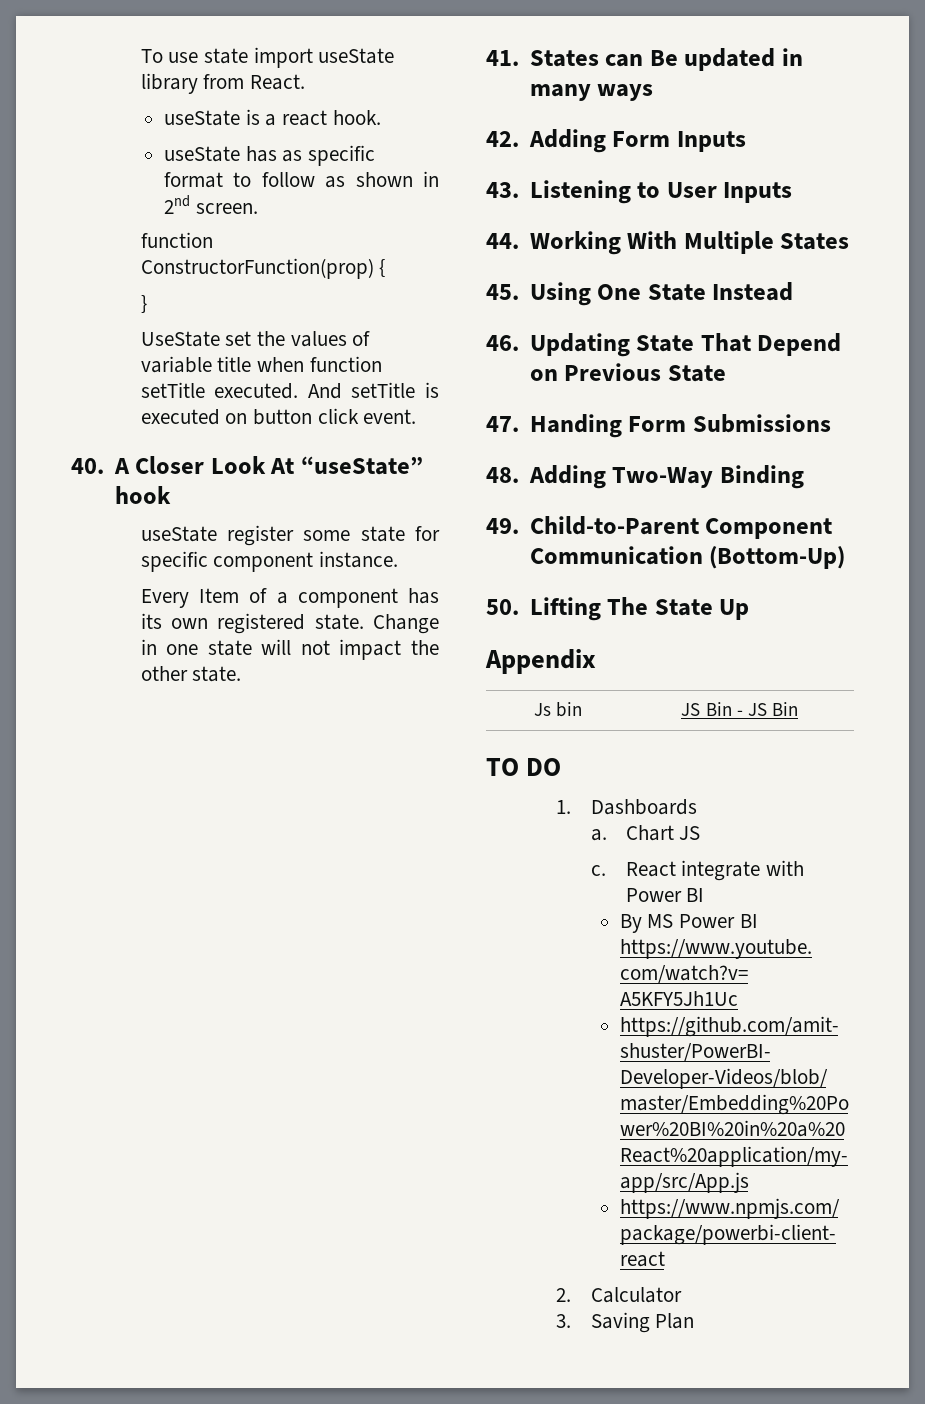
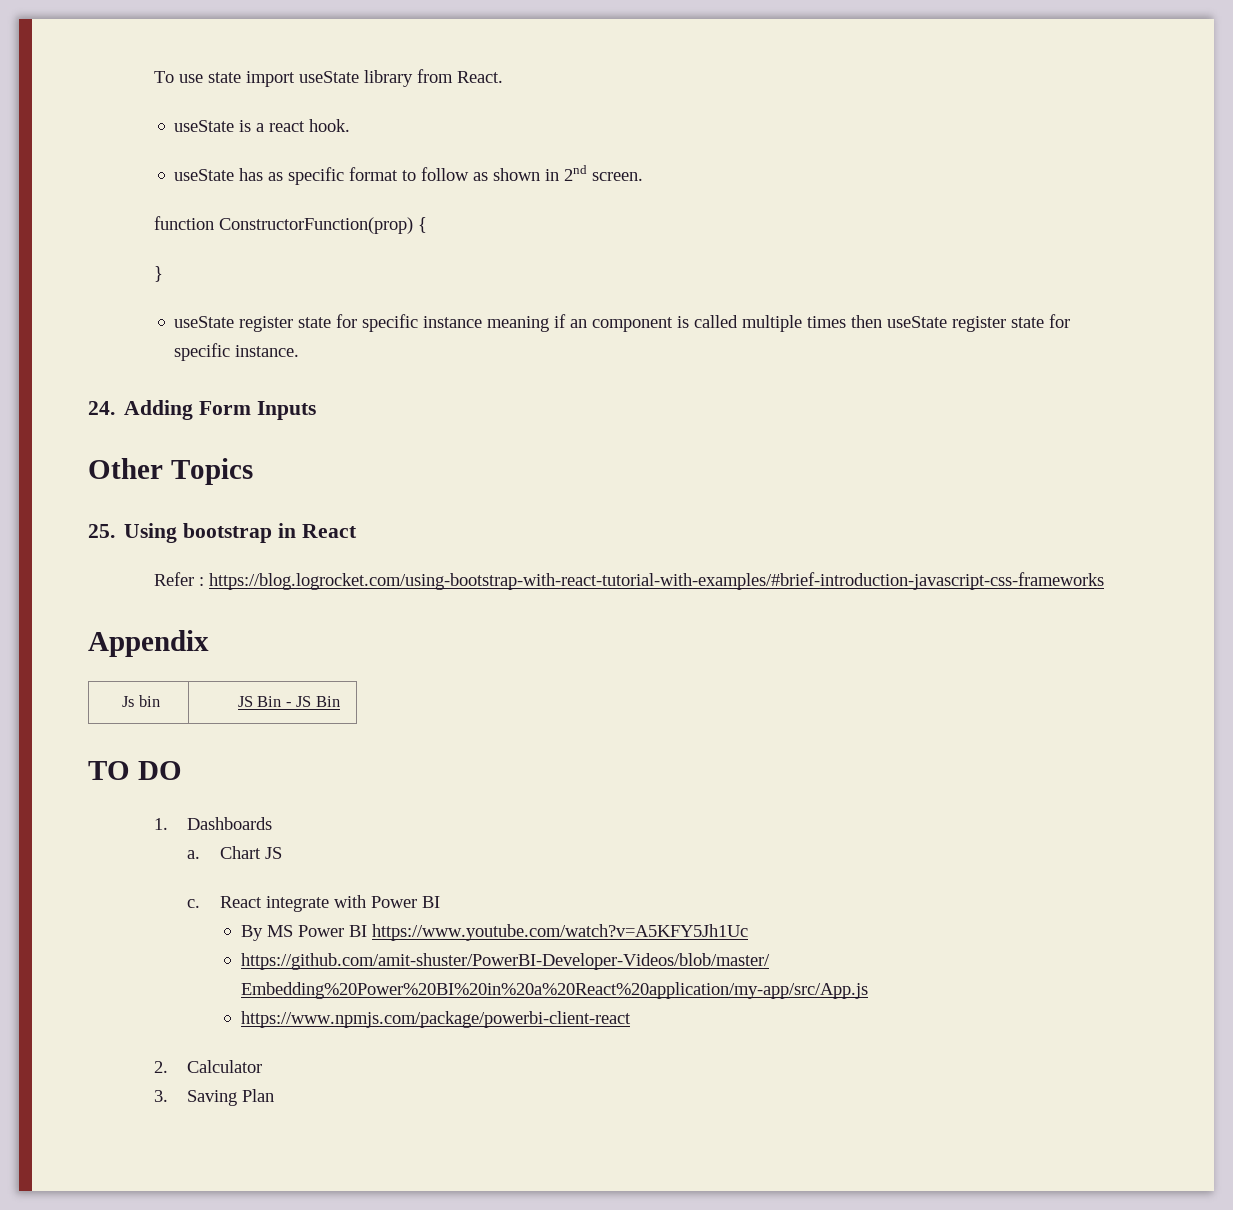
[140,331,371,347] [140,356,382,373] [140,382,439,399] [140,408,417,425] [71,456,423,475] [114,486,171,504] [140,525,440,546] [140,551,399,572] [140,588,439,608] [140,613,439,634] [140,639,439,660] [140,666,242,682] [486,48,803,71] [529,84,654,101] [486,129,746,153] [486,180,793,204] [486,231,850,255] [486,282,794,306] [486,333,842,357] [529,363,726,382] [486,414,831,438] [486,465,804,489] [486,516,833,539] [529,546,846,569] [486,597,750,621] // UseState set the values of variable title when function setTitle executed. And setTitle is executed on button click event. // 40. A Closer Look At “useState” hook // useState register some state for specific component instance. // Every Item of a component has its own registered state. Change in one state will not impact the other state. // 41. States can Be updated in many ways // 42. Adding Form Inputs // 43. Listening to User Inputs // 44. Working With Multiple States // 45. Using One State Instead // 46. Updating State That Depend on Previous State // 47. Handing Form Submissions // 48. Adding Two-Way Binding // 49. Child-to-Parent Component Communication (Bottom-Up) // 50. Lifting The State Up -> [174,314,1071,332] [174,343,300,361] [88,400,316,420] [88,458,253,485] [88,523,357,543] [154,572,1105,590] // useState register state for specific instance meaning if an component is called multiple times then useState register state for specific instance. // 24. Adding Form Inputs // Other Topics // 25. Using bootstrap in React // Refer : https://blog.logrocket.com/using-bootstrap-with-react-tutorial-with-examples/#brief-introduction-javascript-css-frameworks

